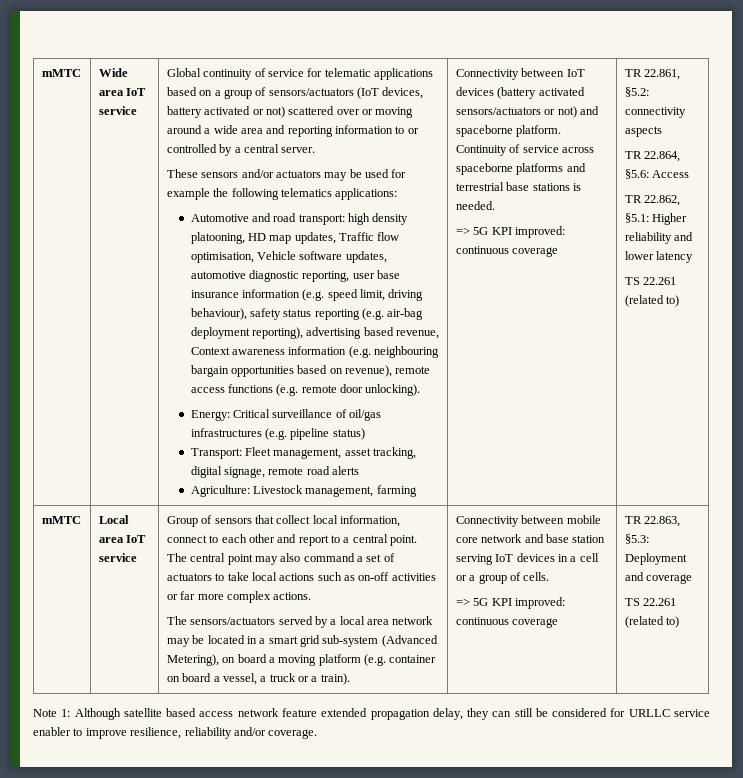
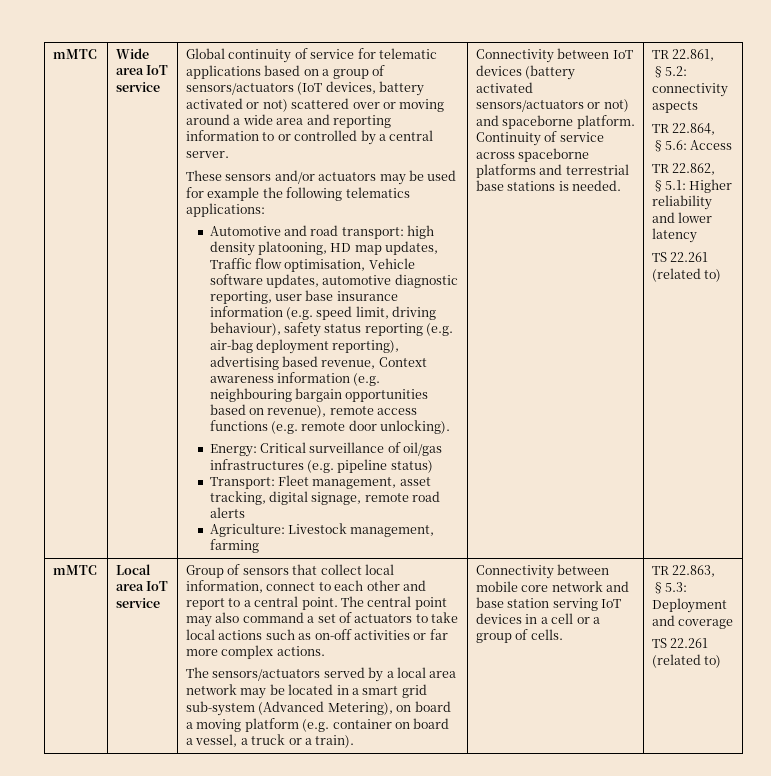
[455,226,565,238] [455,246,559,257] // => 5G KPI improved: continuous coverage -> (622, 185) none
[455,597,565,609] [455,617,559,628] // => 5G KPI improved: continuous coverage -> (563, 634) none
[33,708,711,720] [33,727,318,739] // Note 1: Although satellite based access network feature extended propagation delay, they can still be considered for URLLC service enabler to improve resilience, reliability and/or coverage. -> (722, 661) none

